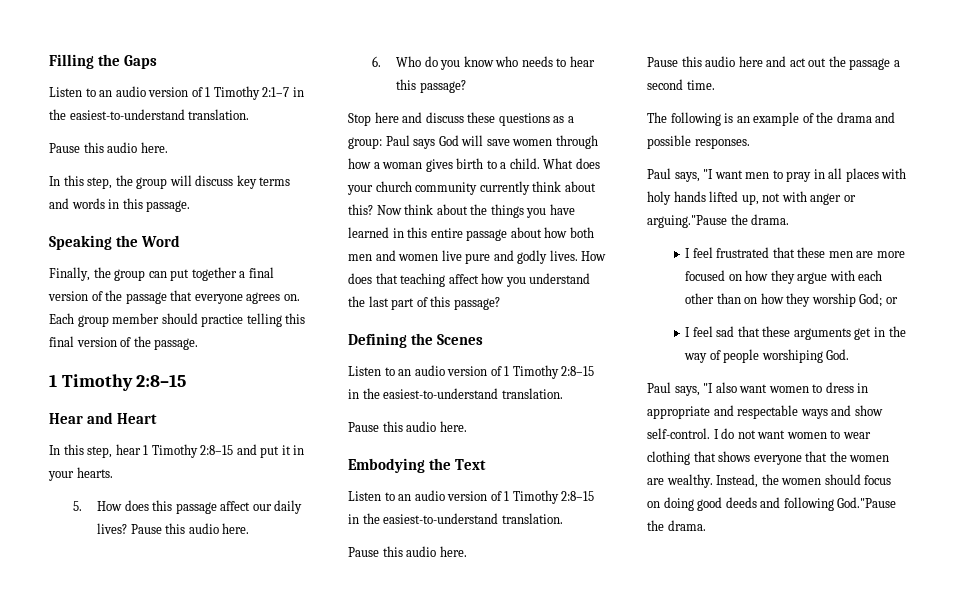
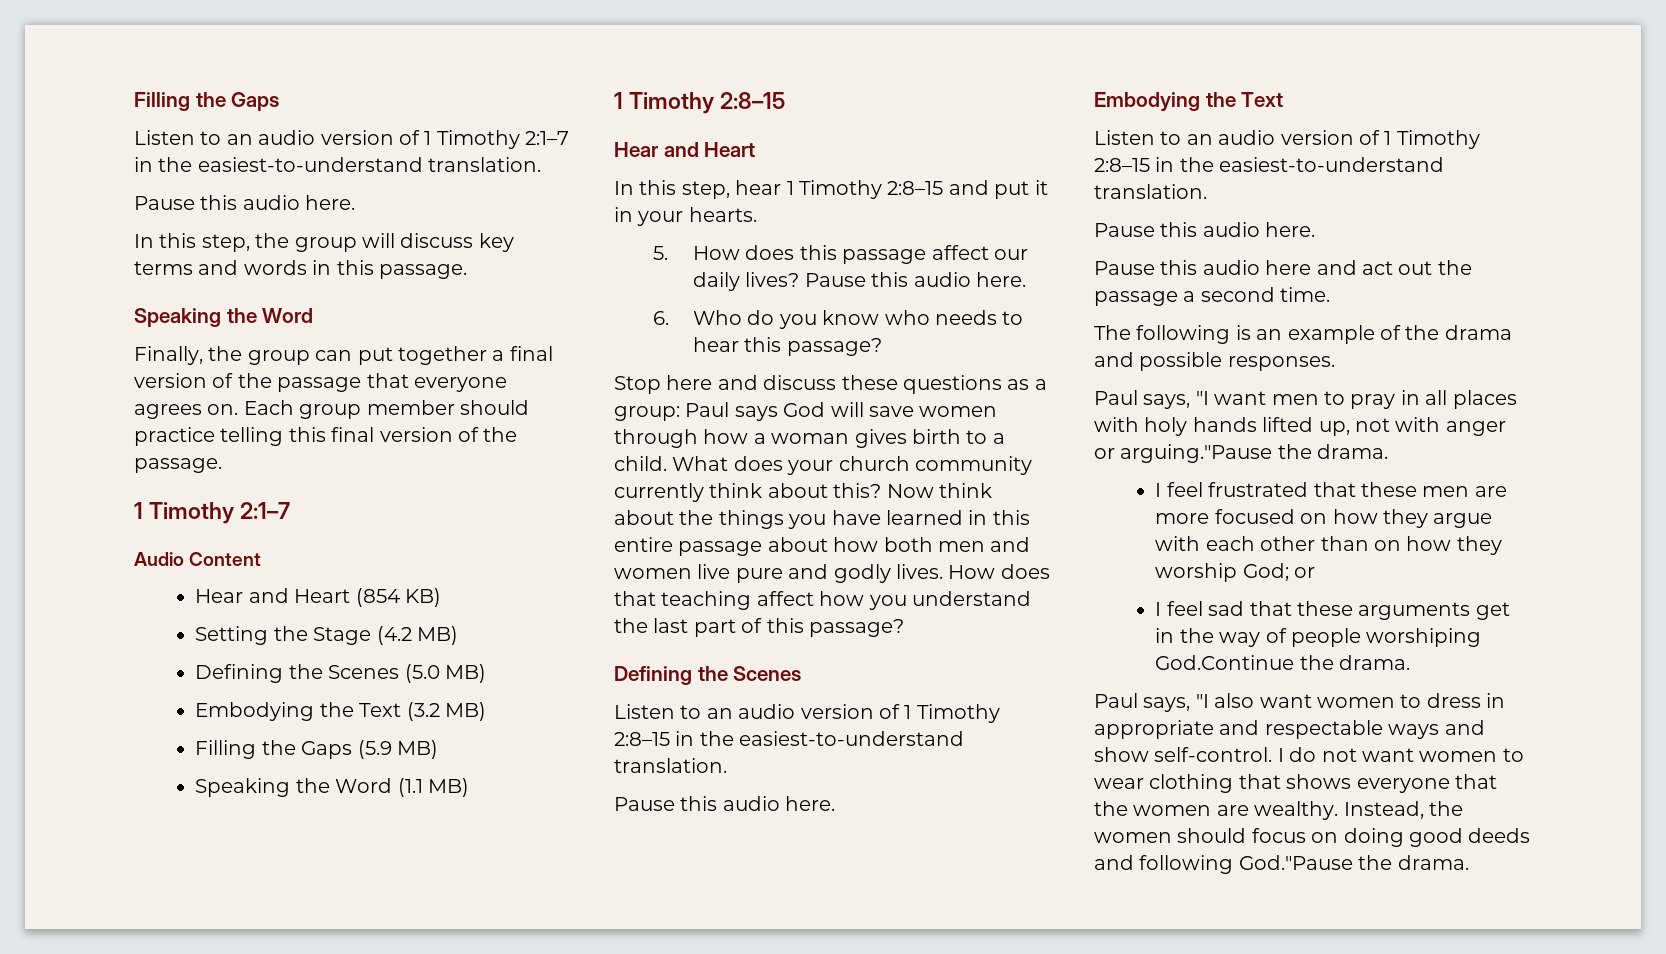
(199, 344) none -> [134,502,291,524] [134,552,262,566] [195,588,442,607] [195,626,459,645] [195,664,487,683] [195,702,487,721] [195,740,439,759] [195,778,470,797] // 1 Timothy 2:1–7 // Audio Content // Hear and Heart (854 KB) // Setting the Stage (4.2 MB) // Defining the Scenes (5.0 MB) // Embodying the Text (3.2 MB) // Filling the Gaps (5.9 MB) // Speaking the Word (1.1 MB)
[826,349,850,360] God. -> [1155,655,1411,670] God.Continue the drama.

